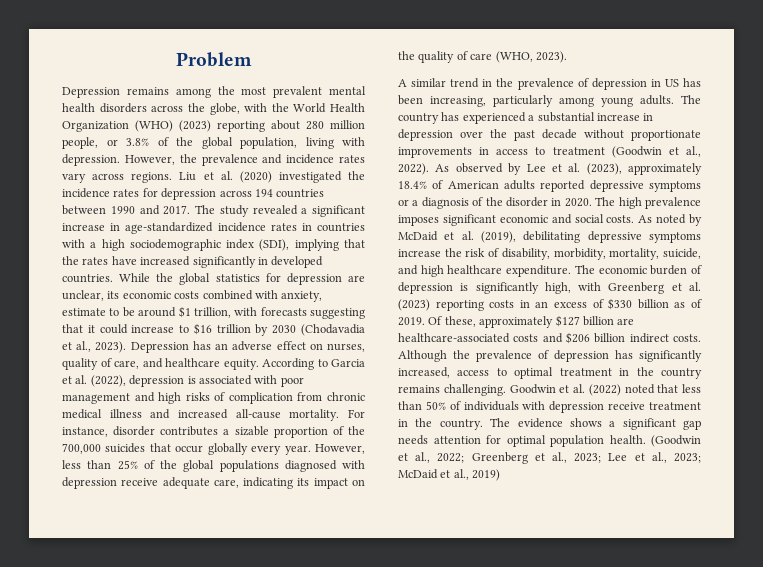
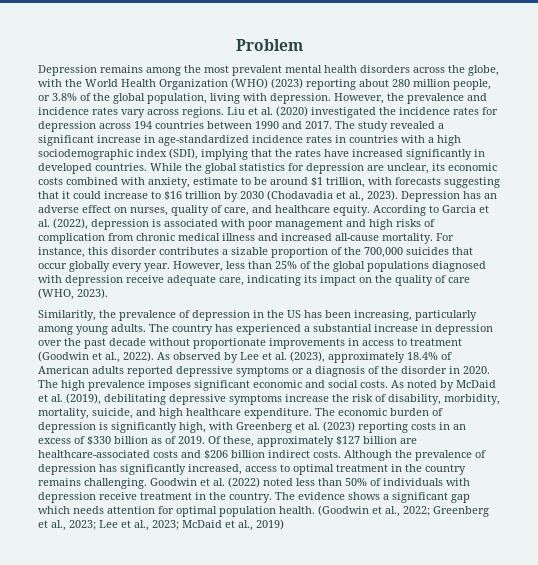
(108, 432) none -> [88,247,108,255] this
[398,78,493,88] A similar trend in -> [38,310,96,321] Similaritly,
(661, 83) none -> [267,310,284,318] the
[657,384,679,393] that -> (293, 482) none
(701, 425) none -> [38,506,70,514] which

